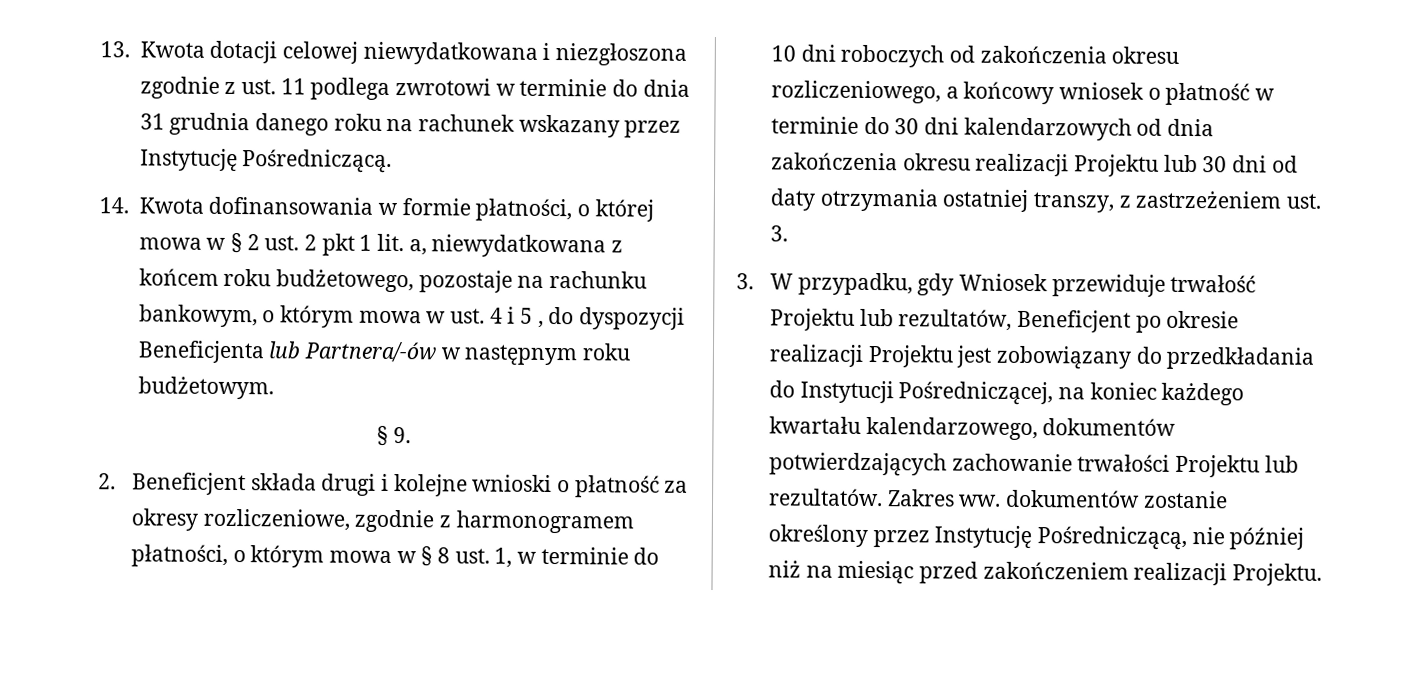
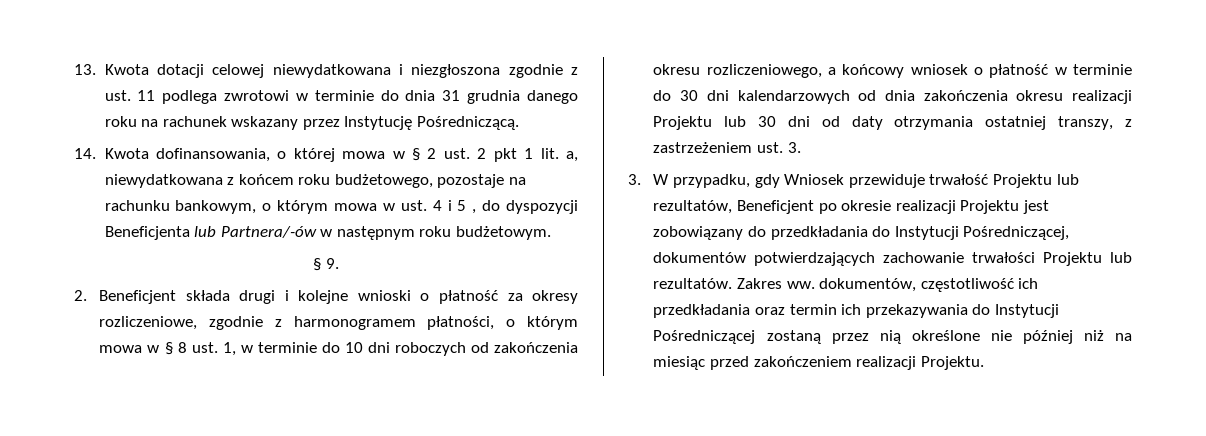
[208,196,573,222] dofinansowania w formie płatności, -> [155,148,270,162] dofinansowania,
[1058,382,1245,406] [769,416,1038,441] na koniec każdego kwartału kalendarzowego, -> (1070, 233) none
[1005,489,1228,509] [768,524,1188,551] dokumentów zostanie określony przez Instytucję Pośredniczącą, -> [819,278,1039,292] [653,304,1059,318] [653,330,980,344] dokumentów, częstotliwość ich przedkładania oraz termin ich przekazywania do Instytucji Pośredniczącej zostaną przez nią określone

